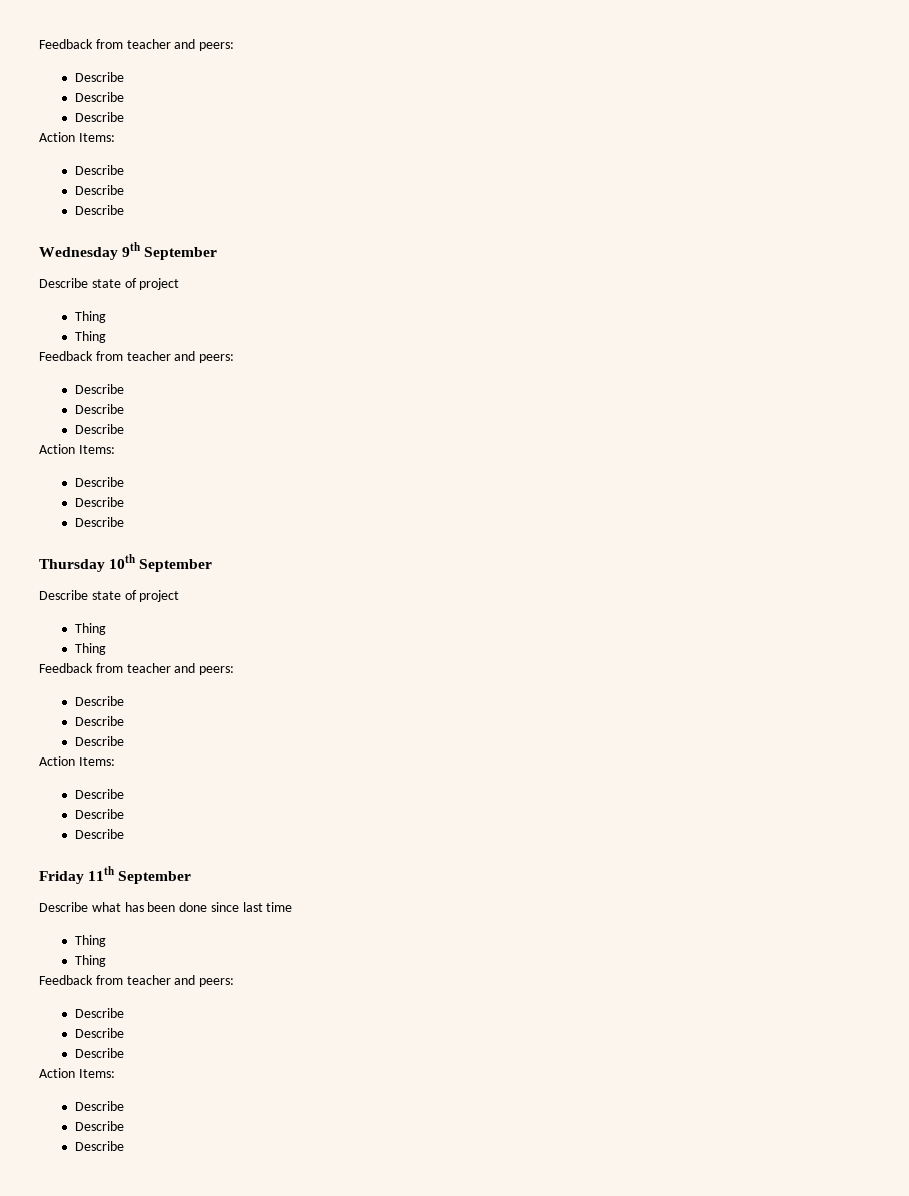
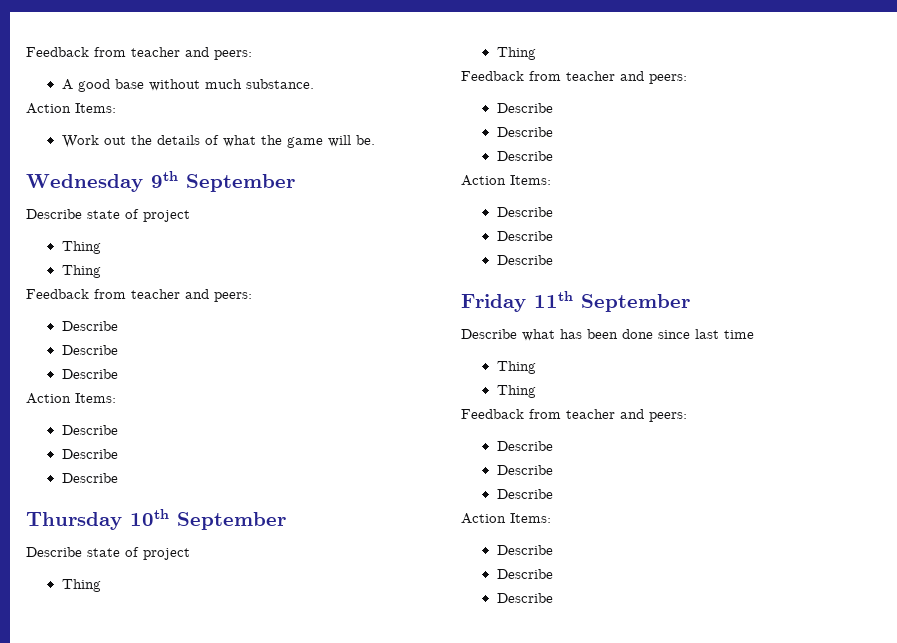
[39,39,235,51] [74,72,124,82] [74,92,124,102] [74,112,124,122] [39,132,115,142] [74,165,124,175] [74,185,124,195] [74,205,124,215] Feedback from teacher and peers: // Describe // Describe // Describe // Action Items: // Describe // Describe // Describe -> [26,47,252,60] [61,79,314,92] [26,103,116,114] [61,135,375,148] Feedback from teacher and peers: // A good base without much substance. // Action Items: // Work out the details of what the game will be.

